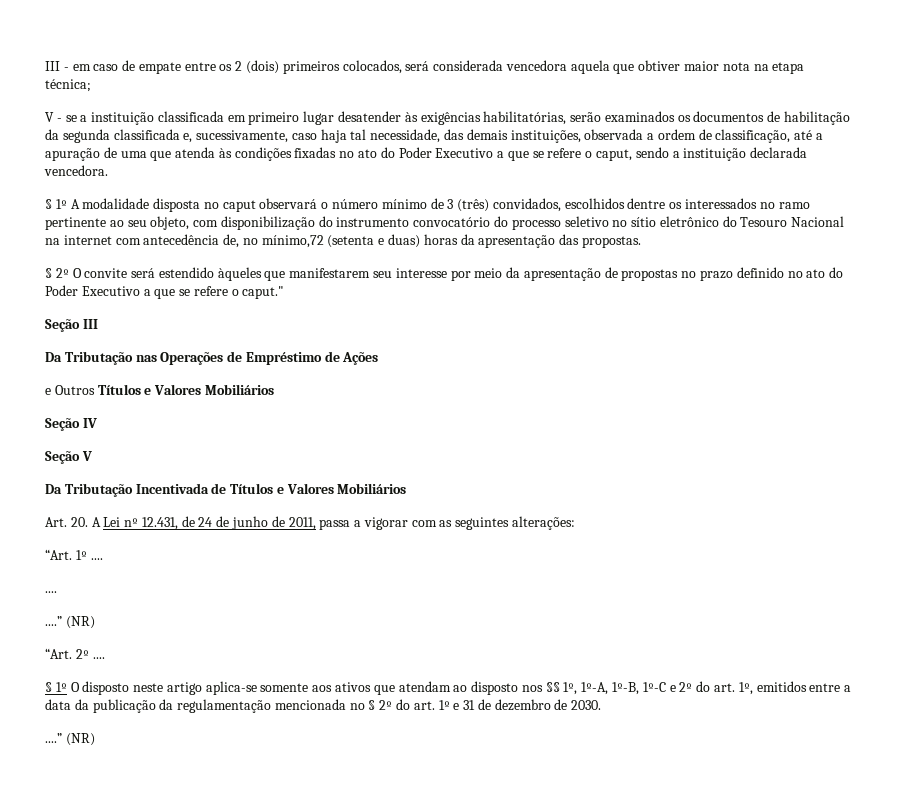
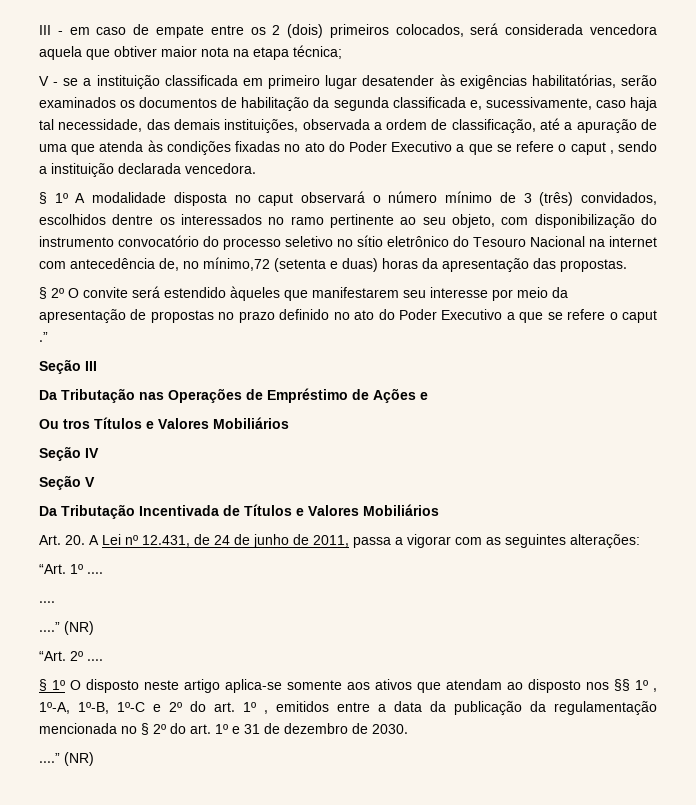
[596,149,633,161] caput, -> [570,142,614,155] caput ,
[242,286,285,299] caput." -> [622,310,657,323] [39,332,48,342] caput .”
[45,385,95,395] // e Outros -> [420,392,428,400] [39,419,90,429] e // Ou tros
[563,682,578,695] 1º, -> [635,680,657,692] 1º ,
[738,682,753,695] 1º, -> [243,702,268,714] 1º ,

